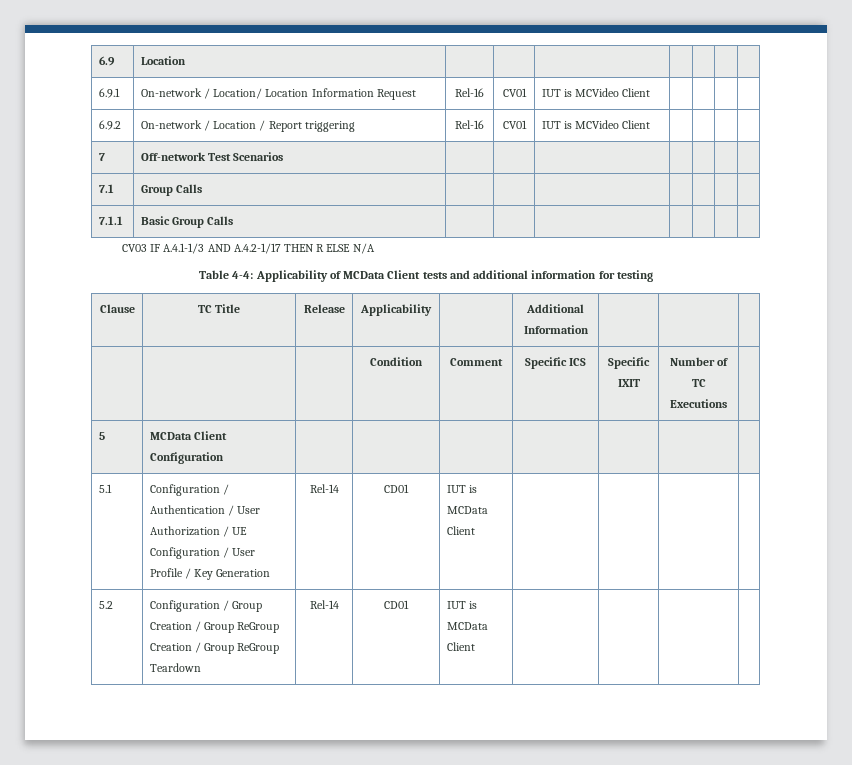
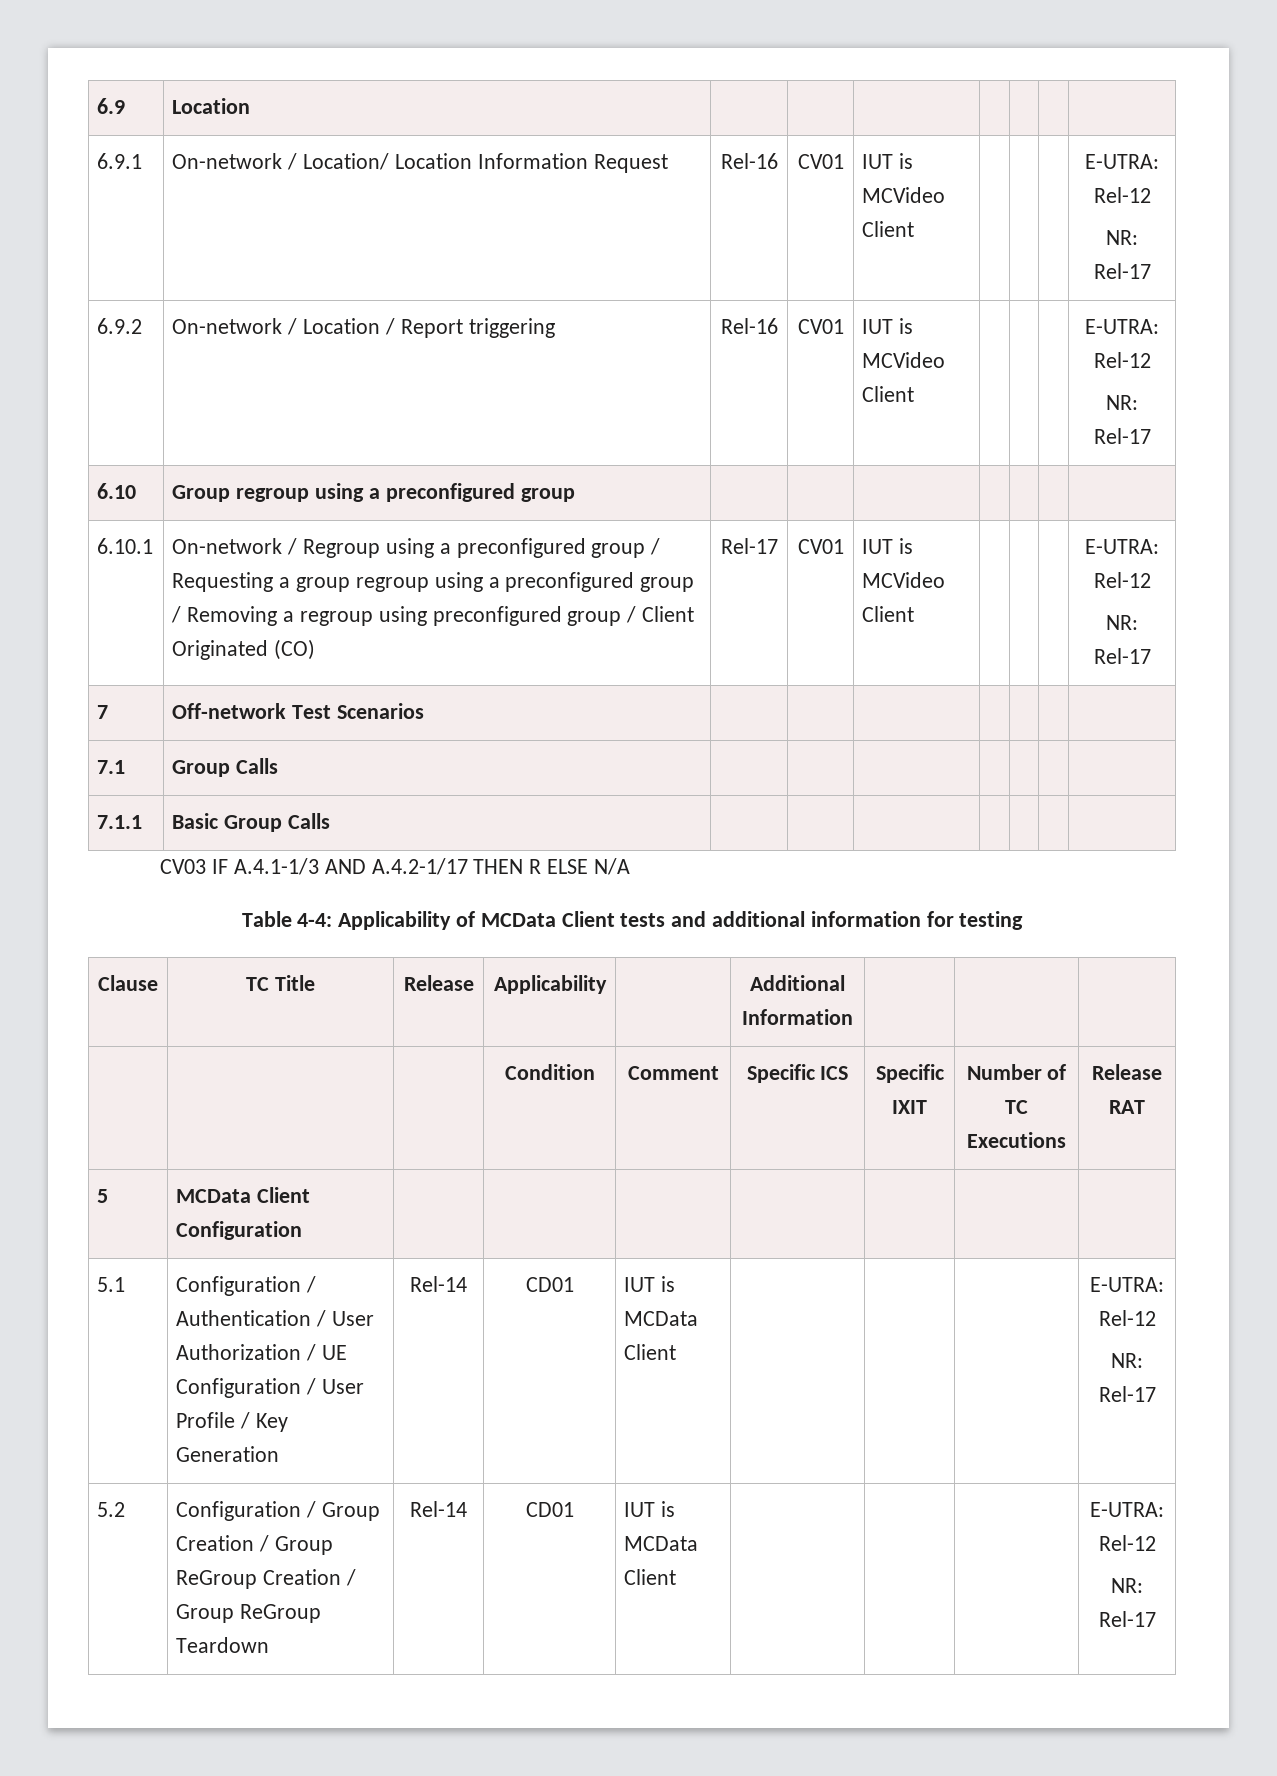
(651, 92) none -> [1085,154,1159,169] [1093,187,1151,203] [1106,230,1138,245] [1093,263,1151,279] E-UTRA: Rel-12 // NR: Rel-17
(651, 124) none -> [1085,319,1159,334] [1093,352,1151,368] [1106,395,1138,410] [1093,428,1151,444] [97,483,137,499] [172,483,575,502] [97,538,154,554] [172,538,661,558] [172,572,695,592] [171,606,694,626] [172,639,316,660] [720,538,778,554] [797,539,844,554] [862,538,914,554] [862,572,946,588] [862,606,915,622] [1085,539,1159,554] [1093,572,1151,588] [1106,615,1138,630] [1093,648,1151,664] E-UTRA: Rel-12 // NR: Rel-17 // 6.10 | Group regroup using a preconfigured group | | | | | | | // 6.10.1 | On-network / Regroup using a preconfigured group / Requesting a group regroup using a preconfigured group / Removing a regroup using preconfigured group / Client Originated (CO) | Rel-17 | CV01 | IUT is MCVideo Client | | | | E-UTRA: Rel-12 // NR: Rel-17
(727, 403) none -> [1092,1064,1162,1080] [1109,1100,1145,1114] Release RAT
(475, 530) none -> [1090,1277,1164,1292] [1098,1310,1156,1326] [1111,1353,1143,1368] [1098,1386,1156,1402] E-UTRA: Rel-12 // NR: Rel-17
(475, 646) none -> [1090,1502,1164,1517] [1098,1535,1156,1551] [1111,1578,1143,1593] [1098,1611,1156,1627] E-UTRA: Rel-12 // NR: Rel-17

